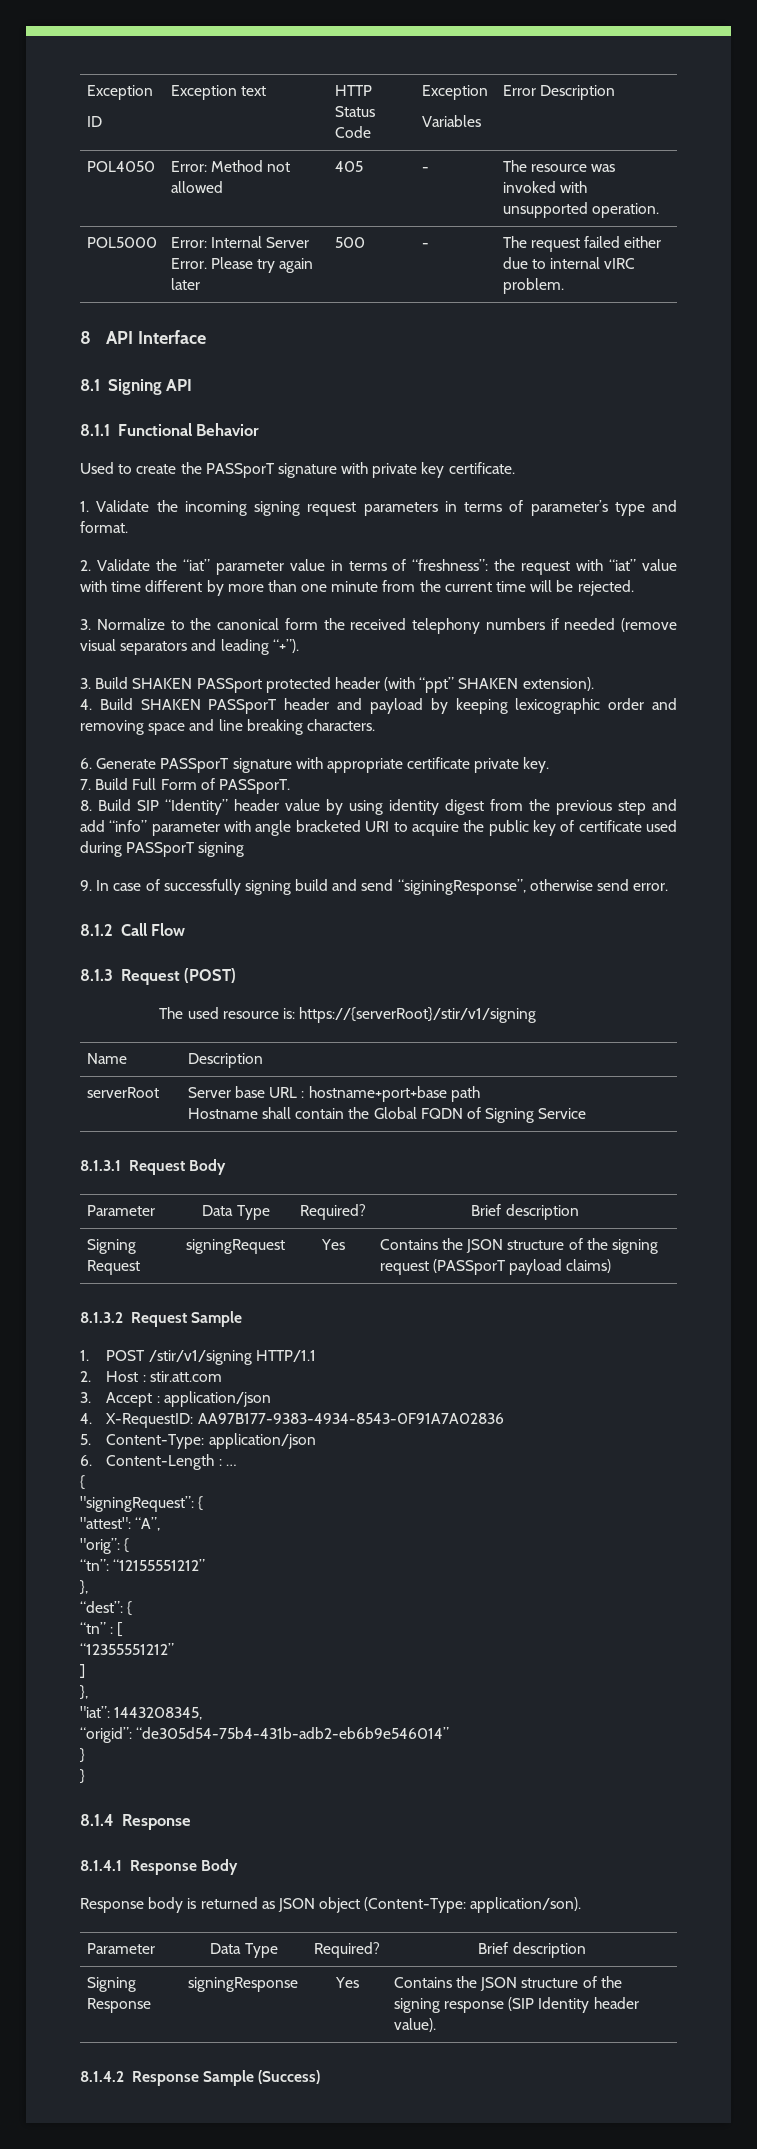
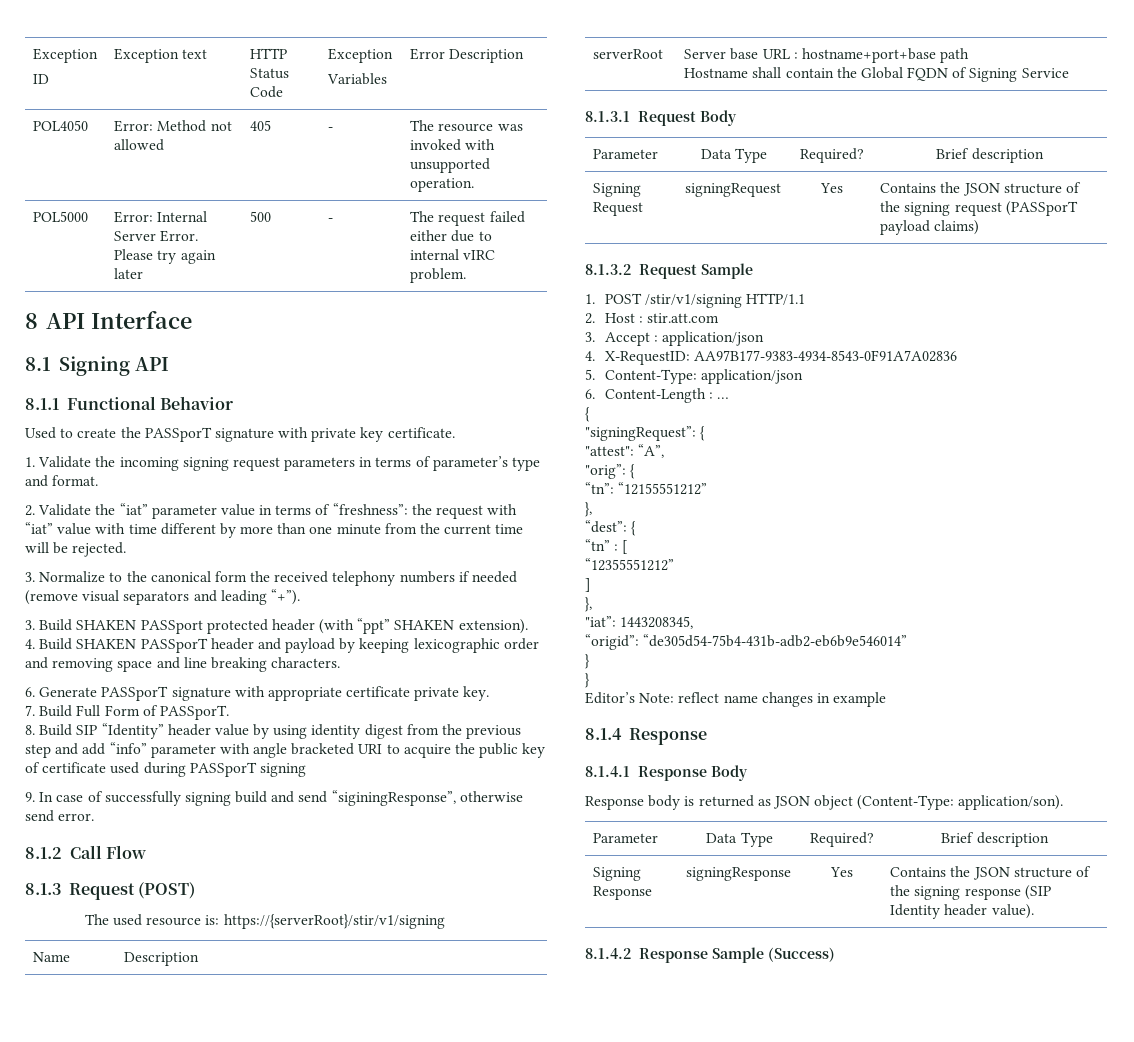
(85, 1776) none -> [585,692,887,707] // Editor’s Note: reflect name changes in example

